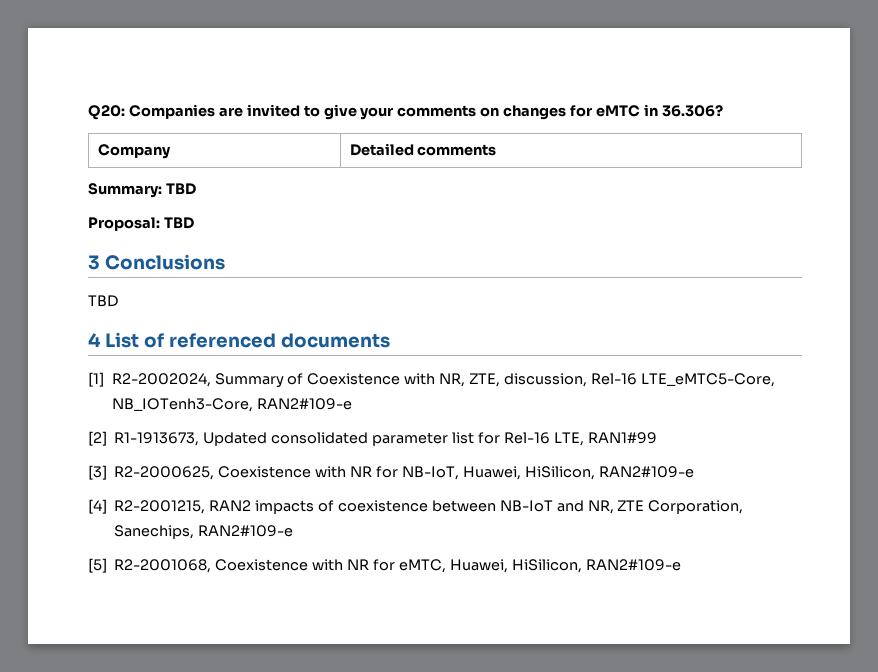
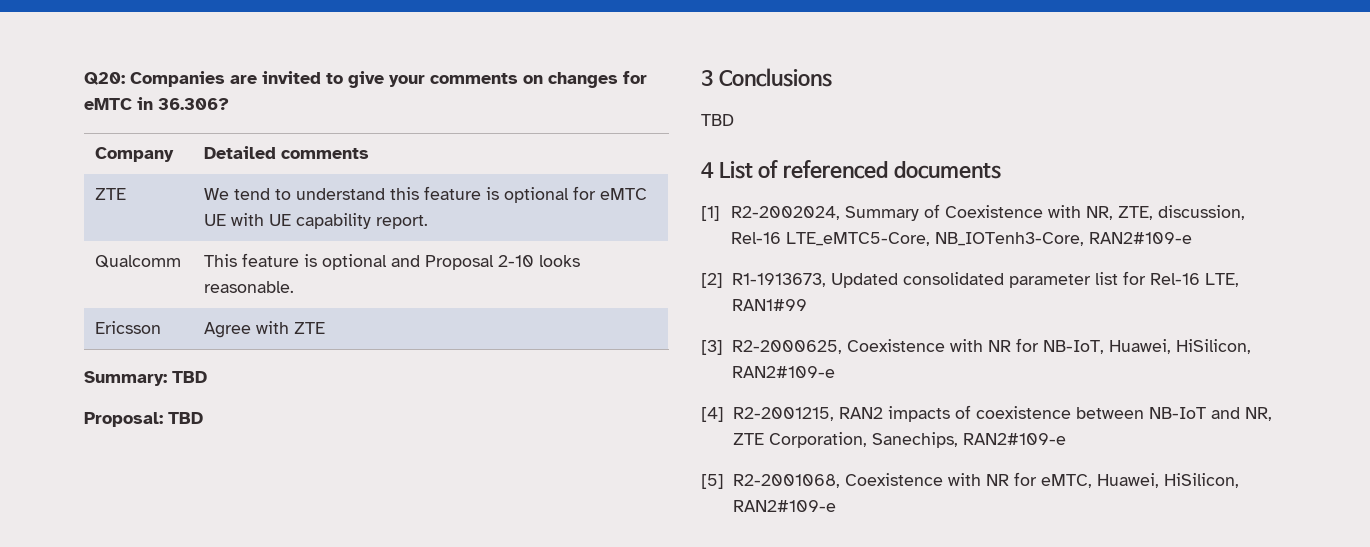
(497, 150) none -> [95,188,127,200] [204,186,648,203] [204,213,429,229] [95,255,182,268] [204,253,581,270] [204,281,295,293] [95,321,162,334] [204,321,326,338] // ZTE | We tend to understand this feature is optional for eMTC UE with UE capability report. // Qualcomm | This feature is optional and Proposal 2-10 looks reasonable. // Ericsson | Agree with ZTE

